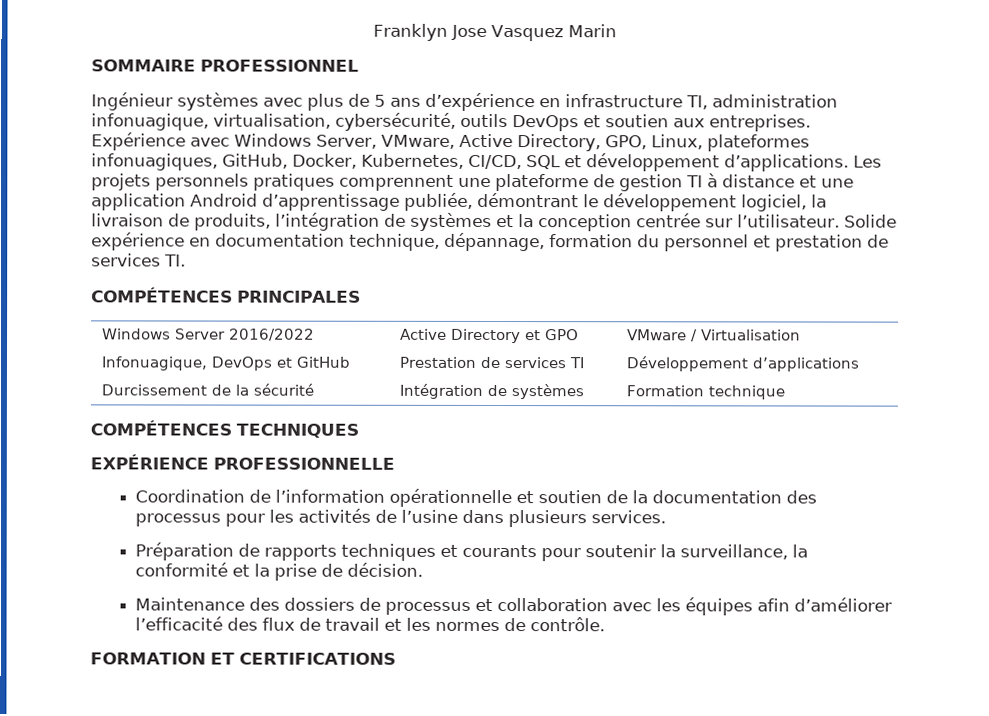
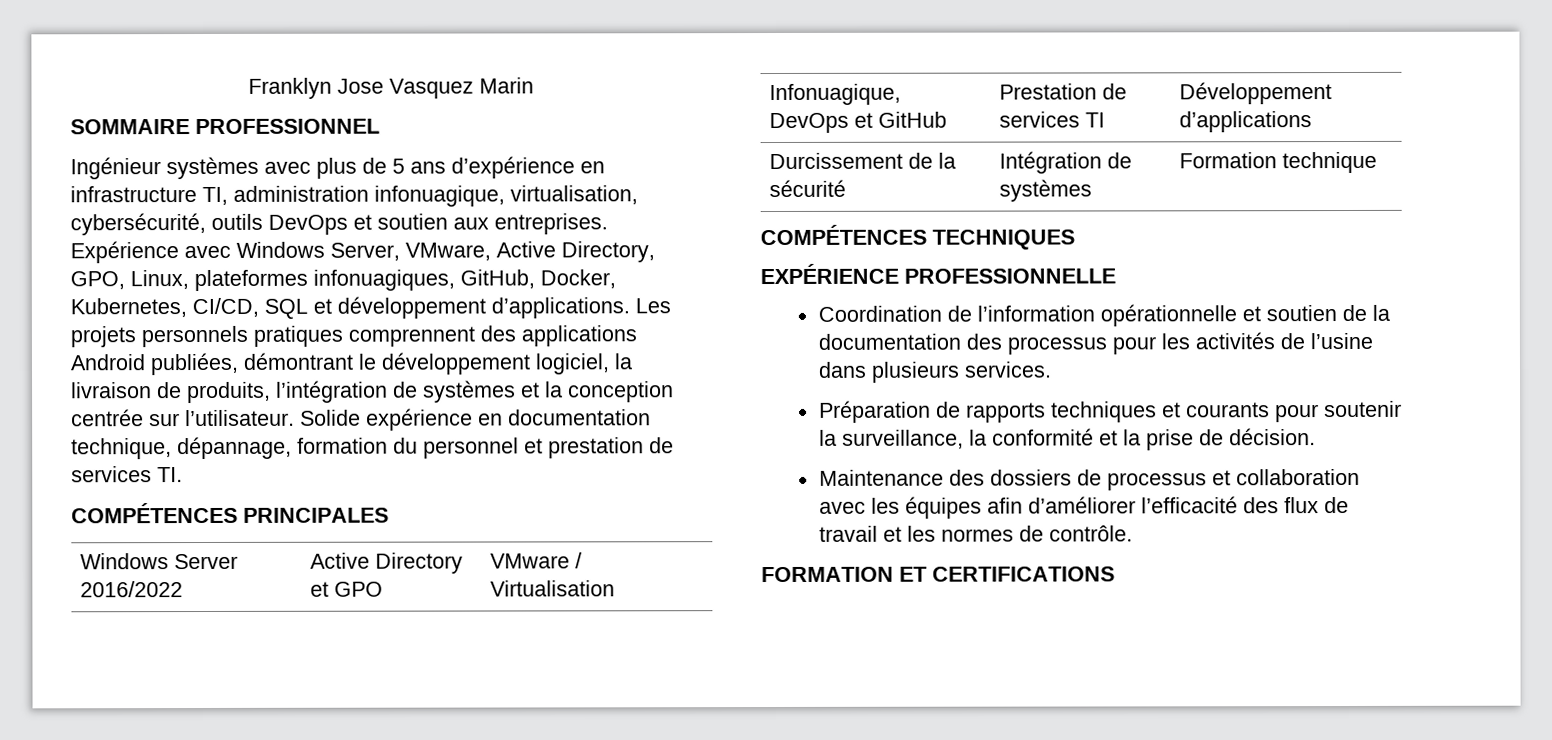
[458,173,854,192] [91,192,473,211] une plateforme de gestion TI à distance et une application Android d’apprentissage publiée, -> [480,325,637,347] [70,352,239,376] des applications Android publiées,

